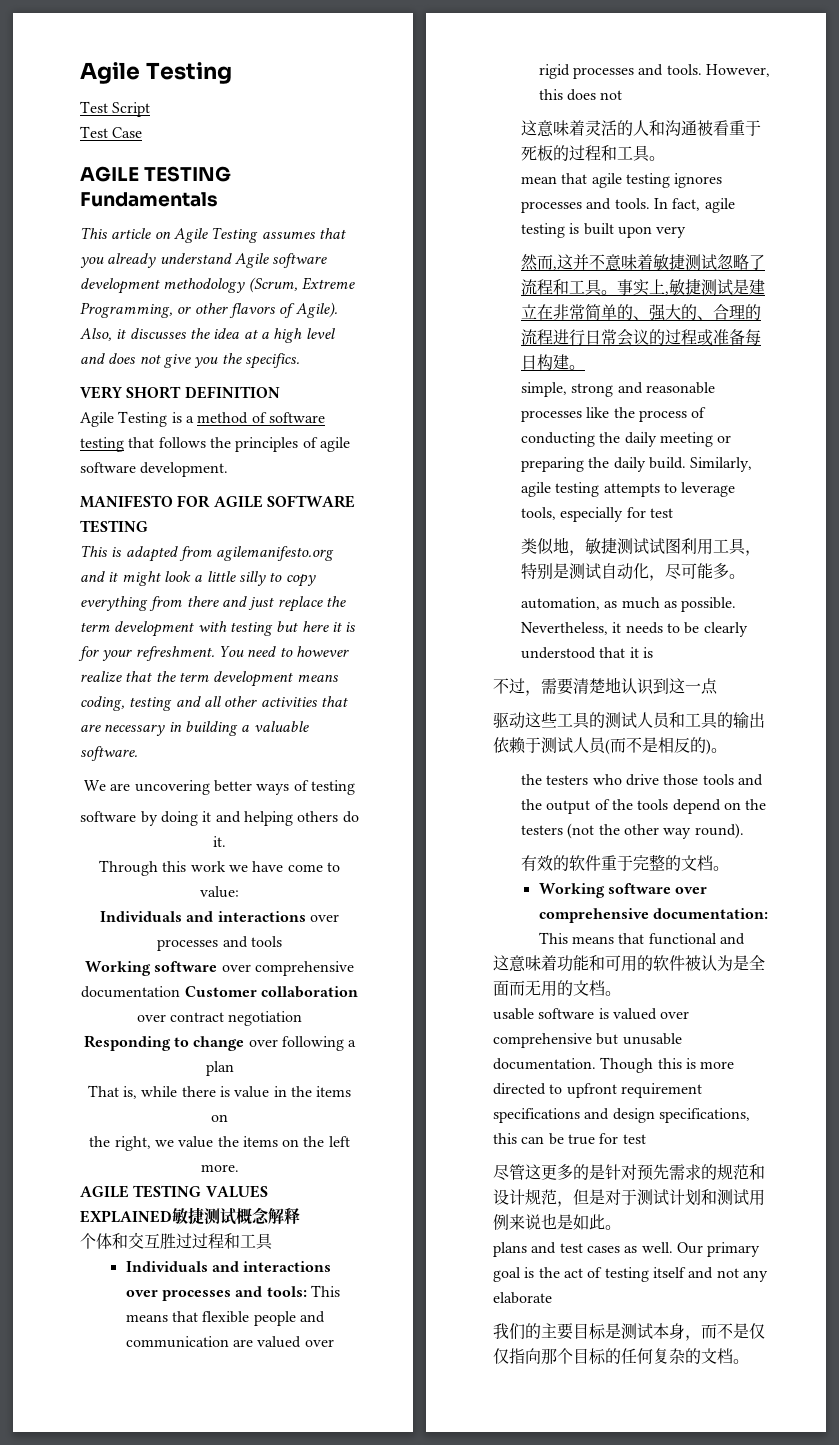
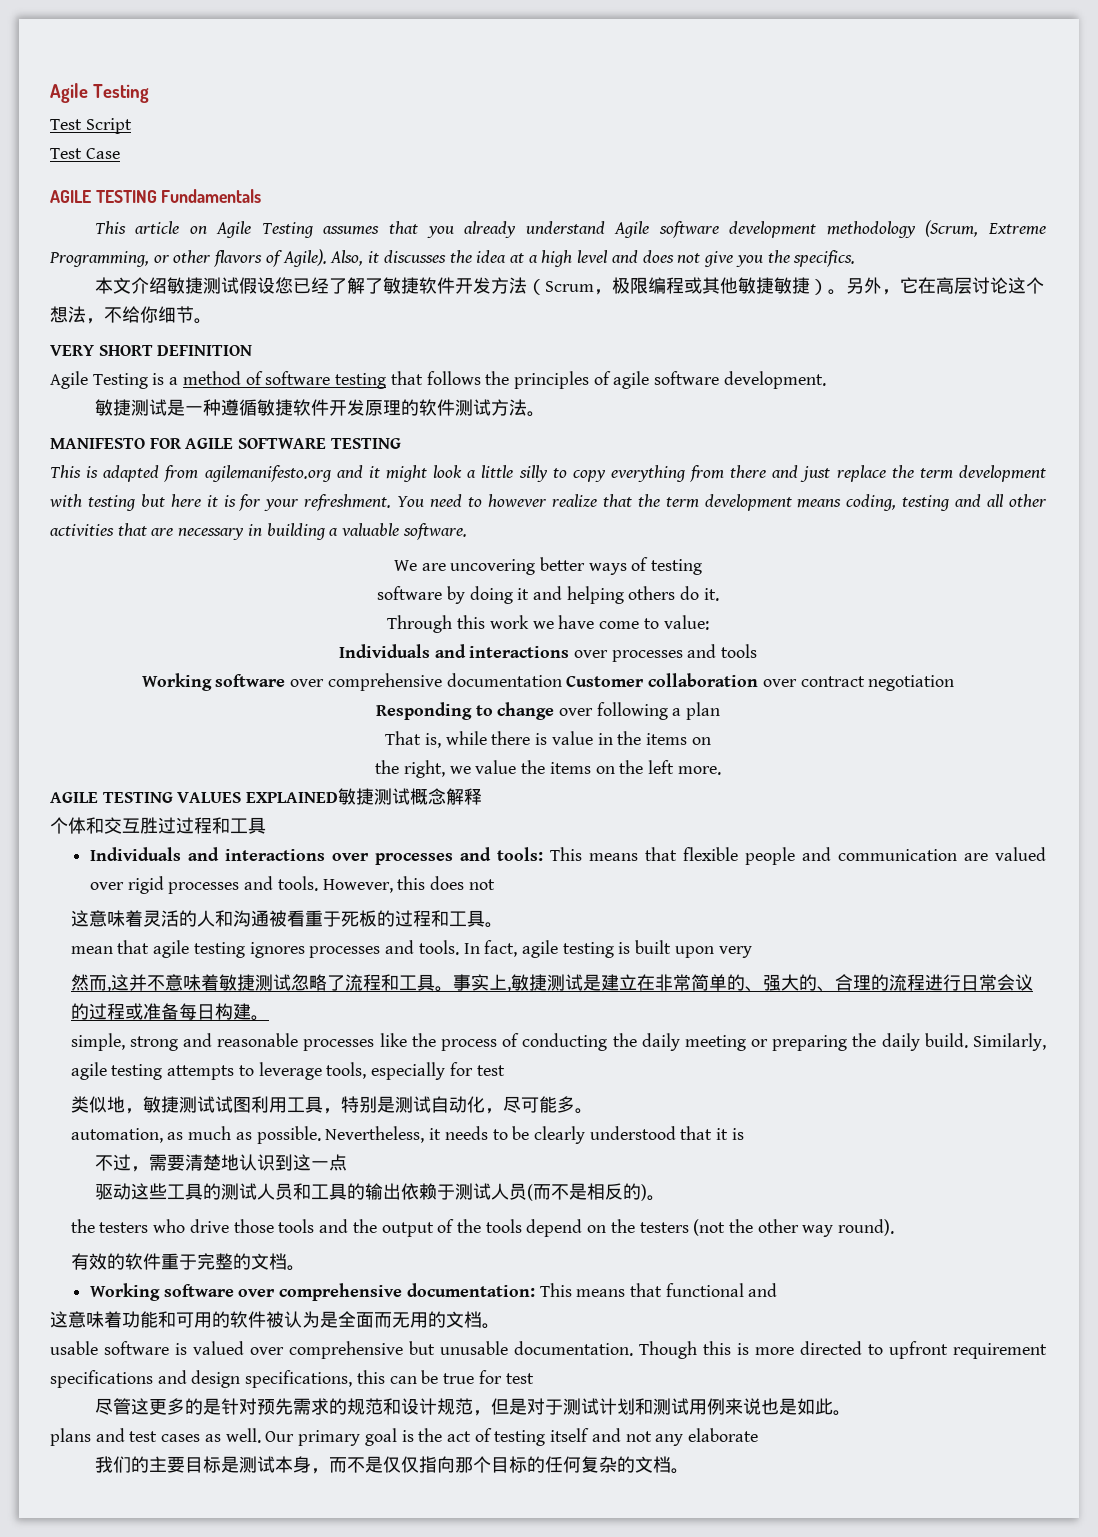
(300, 361) none -> [94,277,1044,295] [50,306,212,324] // 本文介绍敏捷测试假设您已经了解了敏捷软件开发方法（Scrum，极限编程或其他敏捷敏捷）。另外，它在高层讨论这个想法，不给你细节。
(229, 469) none -> [94,399,545,417] // 敏捷测试是一种遵循敏捷软件开发原理的软件测试方法。

